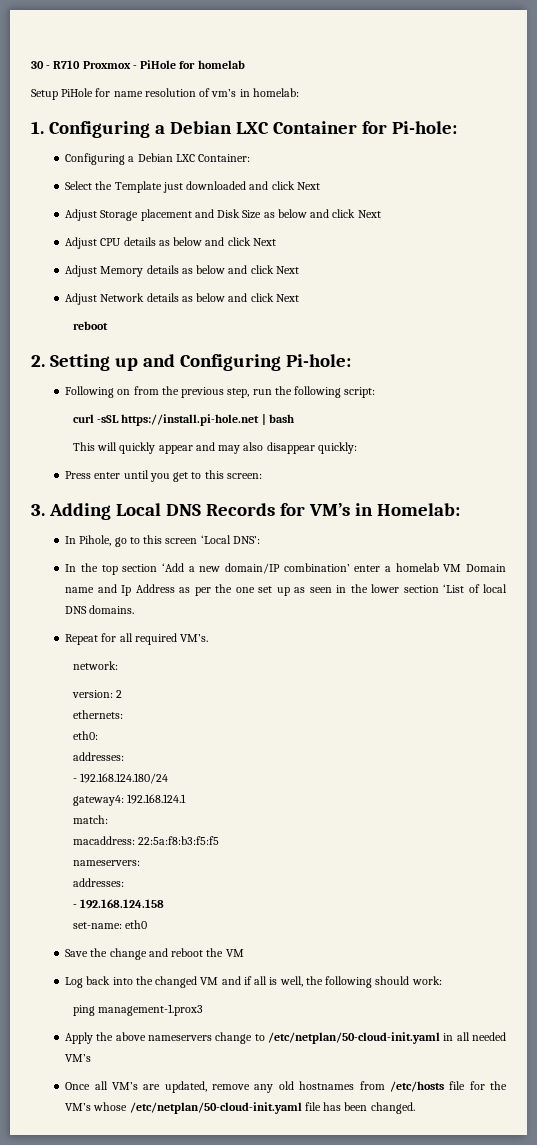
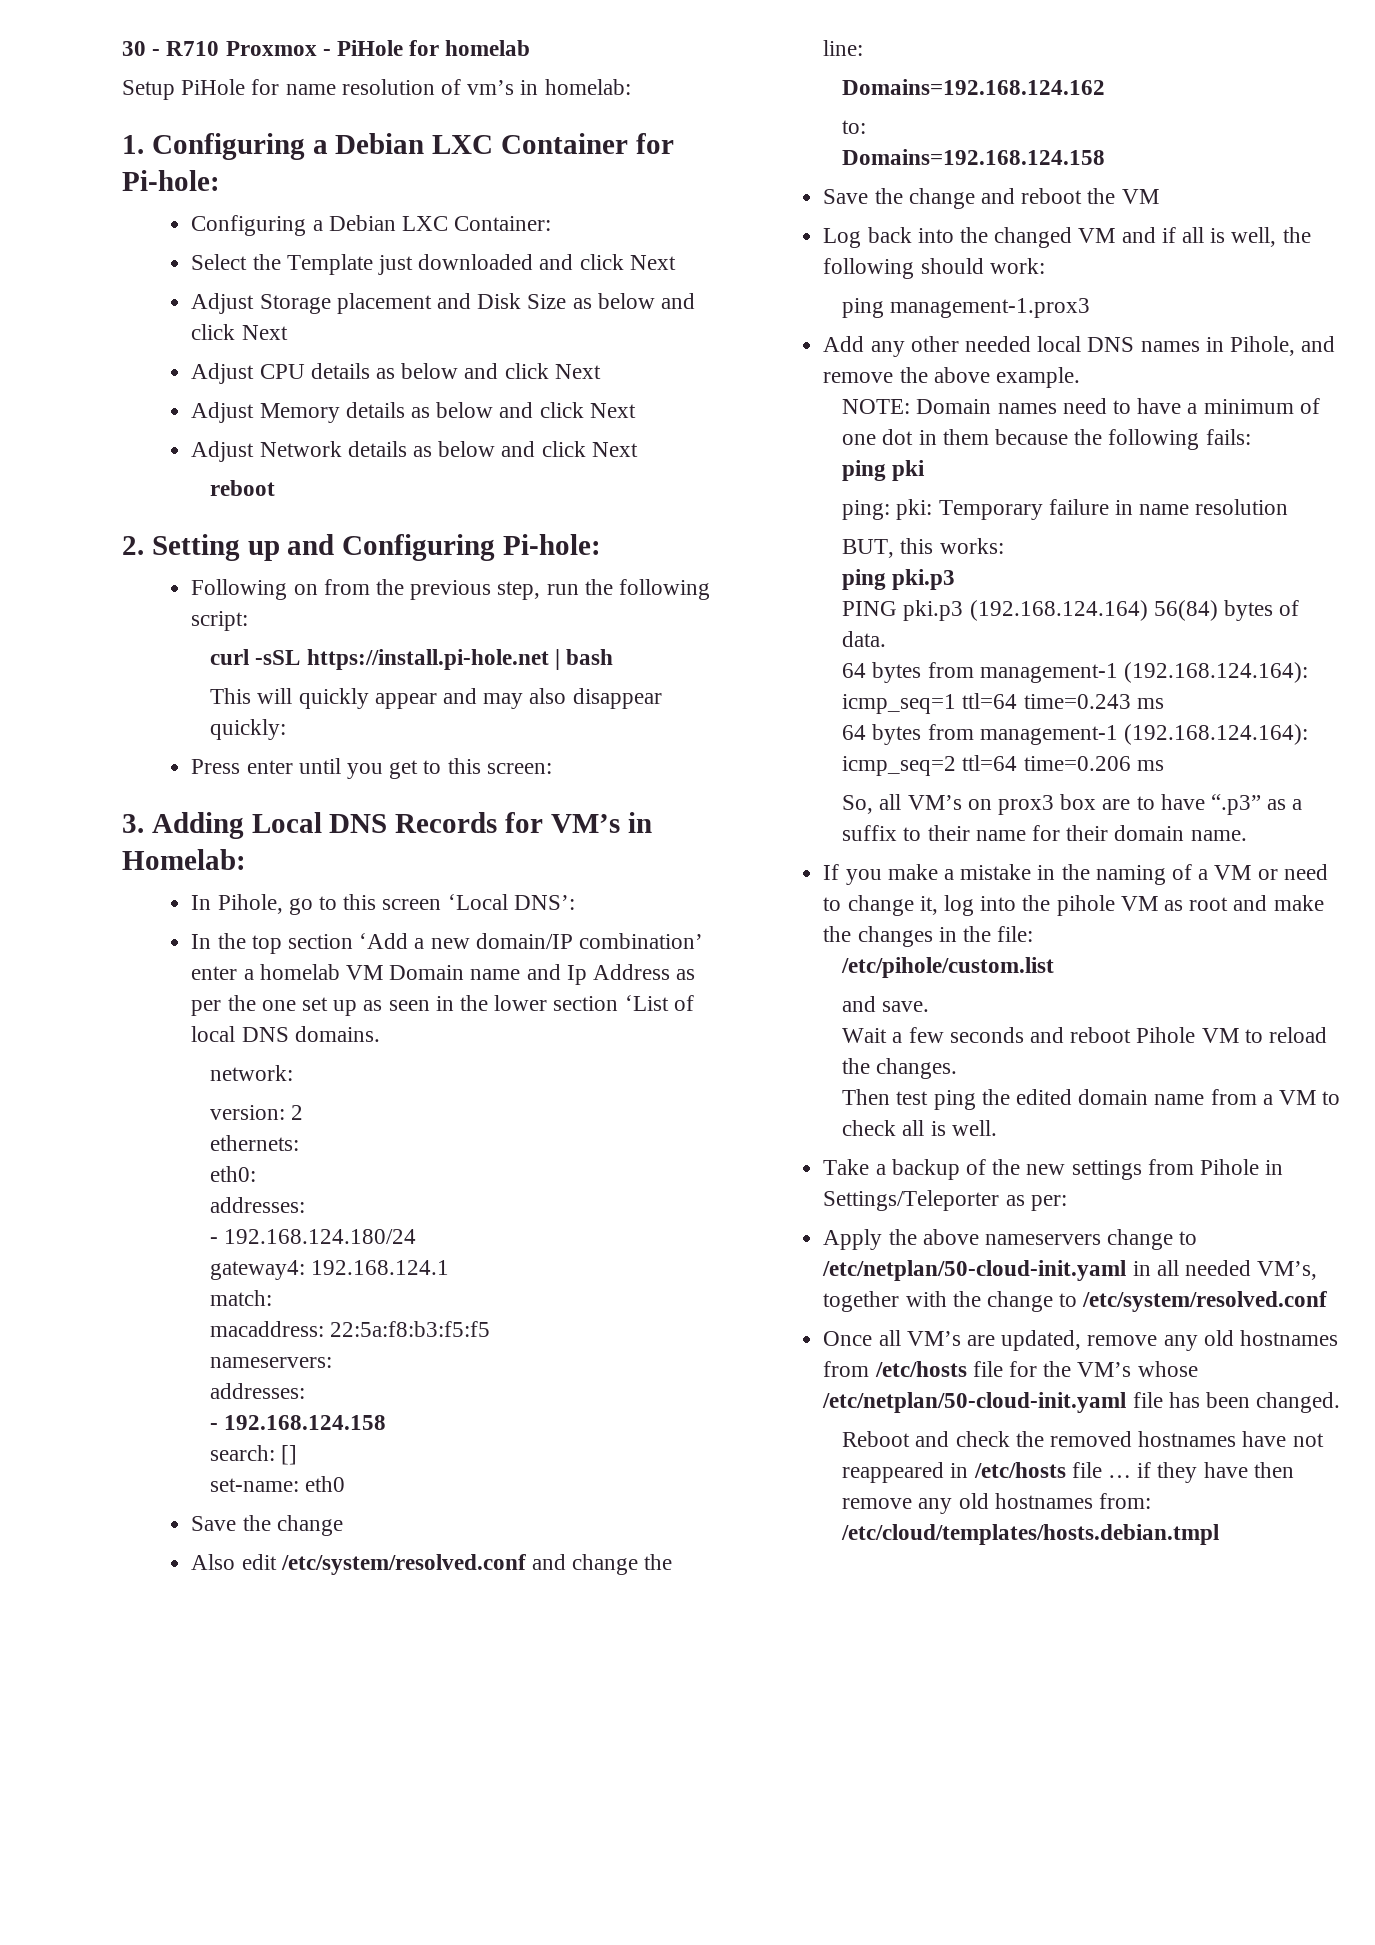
[65,633,209,645] // Repeat for all required VM’s. -> (380, 1034) none
(165, 904) none -> [210,1445,298,1465] // search: []
(147, 954) none -> [191,1554,673,1575] [823,40,864,56] [842,79,1106,95] [842,120,867,134] [842,149,1106,165] [823,188,975,209] // Also edit /etc/system/resolved.conf and change the line: // Domains=192.168.124.162 // to: // Domains=192.168.124.158 // Save the change
(204, 1010) none -> [823,336,1336,357] [823,367,1081,388] [842,398,1320,414] [842,429,1251,450] [842,460,926,481] [842,499,1289,520] [842,538,1004,558] [842,569,956,590] [842,600,1300,621] [842,631,887,647] [842,662,1309,683] [842,693,1164,714] [842,724,1309,745] [842,755,1164,776] [842,794,1303,815] [842,825,1247,841] [823,864,1328,885] [823,895,1324,916] [823,926,1034,947] [841,957,1055,978] [842,996,930,1012] [842,1027,1328,1043] [842,1058,958,1079] [842,1089,1341,1110] [842,1120,997,1136] [823,1159,1284,1180] [823,1190,1067,1211] // Add any other needed local DNS names in Pihole, and remove the above example. // NOTE: Domain names need to have a minimum of one dot in them because the following fails: // ping pki // ping: pki: Temporary failure in name resolution // BUT, this works: // ping pki.p3 // PING pki.p3 (192.168.124.164) 56(84) bytes of data. // 64 bytes from management-1 (192.168.124.164): icmp_seq=1 ttl=64 time=0.243 ms // 64 bytes from management-1 (192.168.124.164): icmp_seq=2 ttl=64 time=0.206 ms // So, all VM’s on prox3 box are to have “.p3” as a suffix to their name for their domain name. // If you make a mistake in the naming of a VM or need to change it, log into the pihole VM as root and make the changes in the file: // /etc/pihole/custom.list // and save. // Wait a few seconds and reboot Pihole VM to reload the changes. // Then test ping the edited domain name from a VM to check all is well. // Take a backup of the new settings from Pihole in Settings/Teleporter as per:
[65,1054,92,1062] VM’s -> [1257,1261,1318,1280] [823,1291,1328,1312] VM’s, together with the change to /etc/system/resolved.conf
(415, 1108) none -> [842,1431,1324,1447] [842,1462,1294,1483] [842,1493,1152,1514] [841,1524,1220,1545] // Reboot and check the removed hostnames have not reappeared in /etc/hosts file … if they have then remove any old hostnames from: /etc/cloud/templates/hosts.debian.tmpl

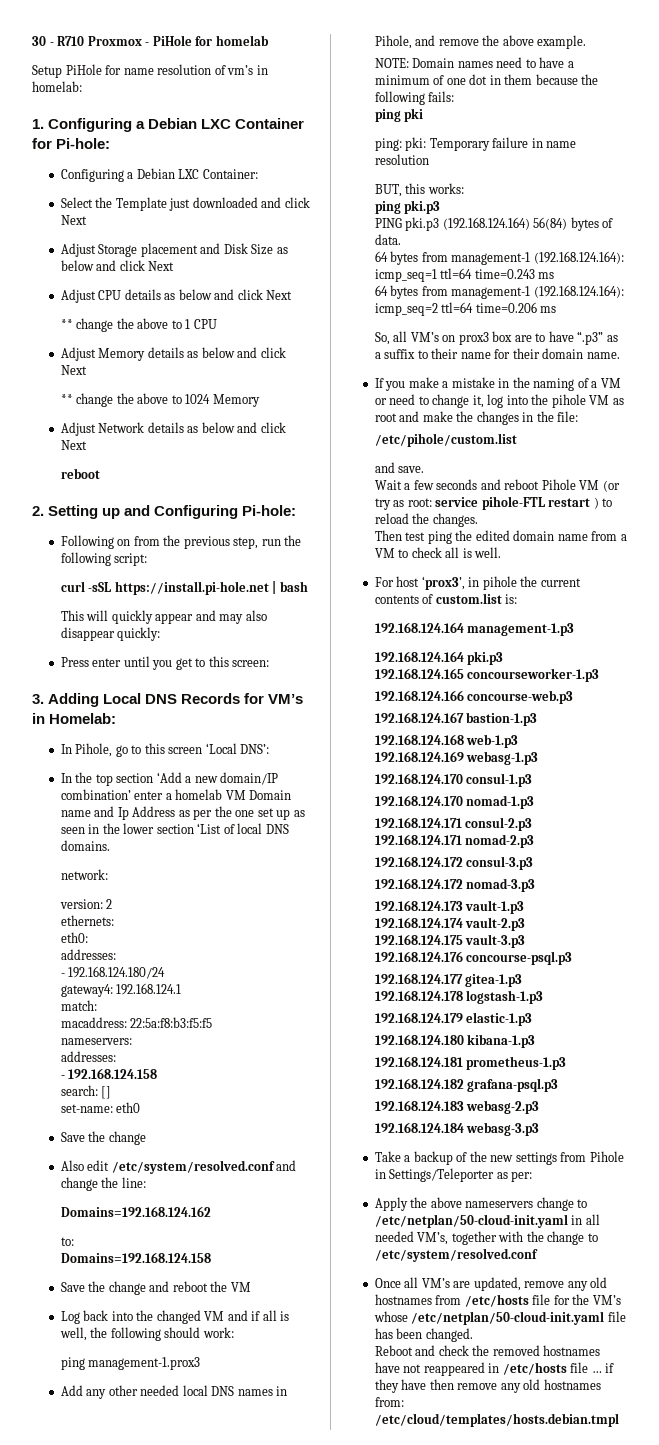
(601, 371) none -> [60,318,217,332] // ** change the above to 1 CPU
(636, 410) none -> [60,393,260,407] // ** change the above to 1024 Memory
(1239, 1035) none -> [602,480,620,492] [374,496,599,510] (or try as root: service pihole-FTL restart )
(997, 1128) none -> [374,576,581,590] [374,593,518,604] [374,622,575,636] [374,651,504,665] [374,668,600,682] [374,690,574,704] [374,712,538,726] [374,734,519,748] [374,751,539,765] [374,773,533,787] [374,795,535,809] [374,817,533,831] [374,834,535,848] [374,856,534,870] [374,878,536,892] [374,900,525,914] [374,917,526,931] [374,934,526,948] [374,951,573,965] [374,973,523,987] [374,990,544,1004] [374,1012,533,1026] [374,1034,536,1048] [374,1056,567,1070] [374,1078,559,1092] [374,1100,540,1114] [374,1122,540,1136] // For host ‘prox3’, in pihole the current contents of custom.list is: // 192.168.124.164 management-1.p3 // 192.168.124.164 pki.p3 // 192.168.124.165 concourseworker-1.p3 // 192.168.124.166 concourse-web.p3 // 192.168.124.167 bastion-1.p3 // 192.168.124.168 web-1.p3 // 192.168.124.169 webasg-1.p3 // 192.168.124.170 consul-1.p3 // 192.168.124.170 nomad-1.p3 // 192.168.124.171 consul-2.p3 // 192.168.124.171 nomad-2.p3 // 192.168.124.172 consul-3.p3 // 192.168.124.172 nomad-3.p3 // 192.168.124.173 vault-1.p3 // 192.168.124.174 vault-2.p3 // 192.168.124.175 vault-3.p3 // 192.168.124.176 concourse-psql.p3 // 192.168.124.177 gitea-1.p3 // 192.168.124.178 logstash-1.p3 // 192.168.124.179 elastic-1.p3 // 192.168.124.180 kibana-1.p3 // 192.168.124.181 prometheus-1.p3 // 192.168.124.182 grafana-psql.p3 // 192.168.124.183 webasg-2.p3 // 192.168.124.184 webasg-3.p3

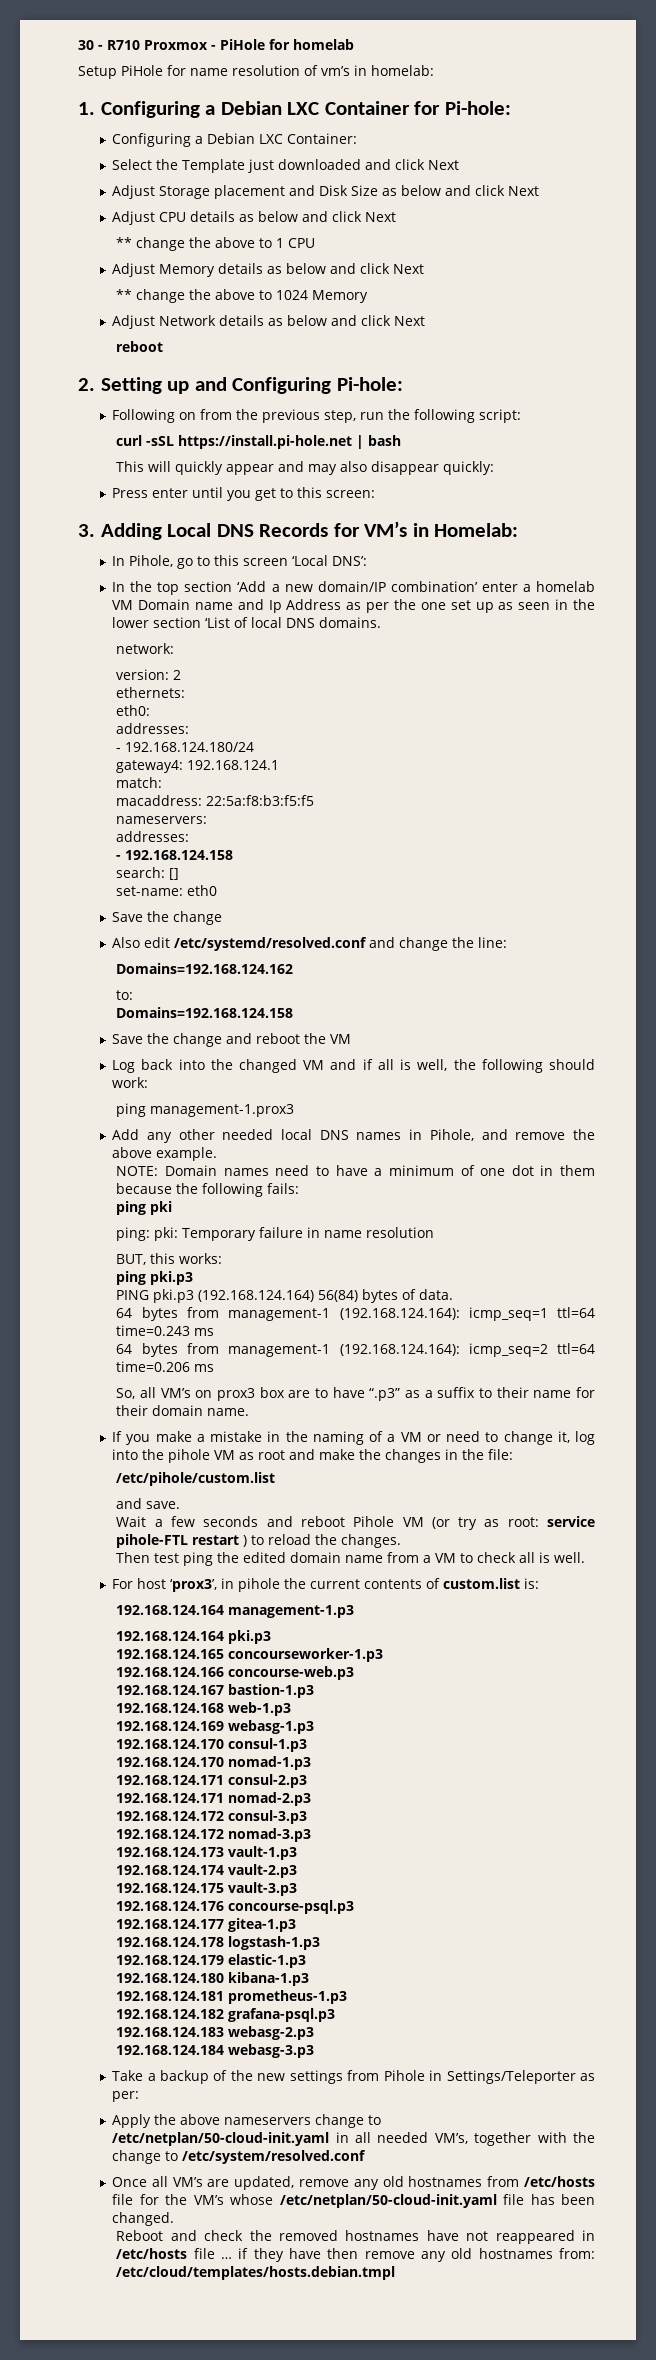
[111,1160,275,1174] /etc/system/resolved.conf -> [174,937,368,951] /etc/systemd/resolved.conf

